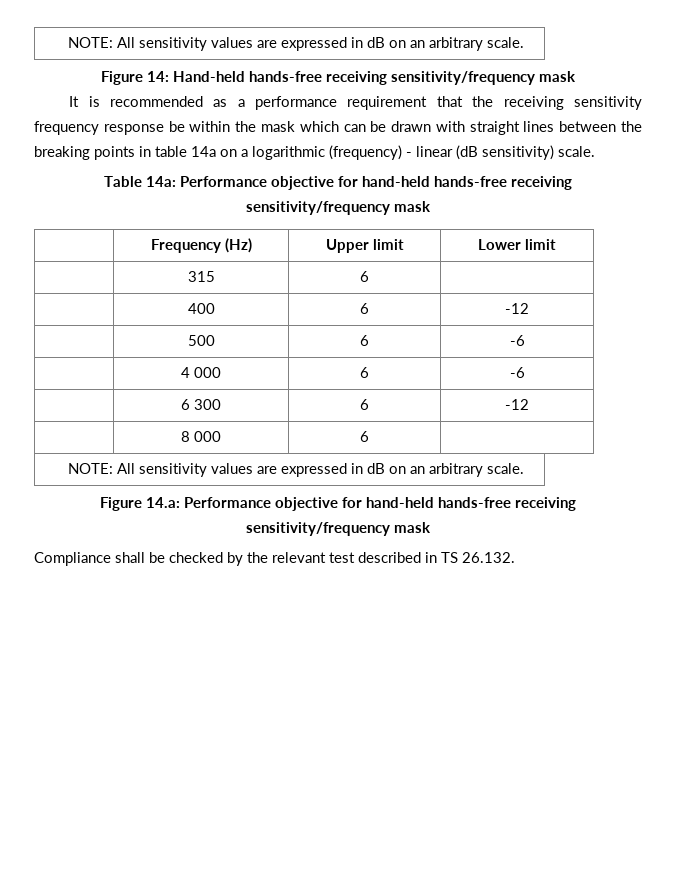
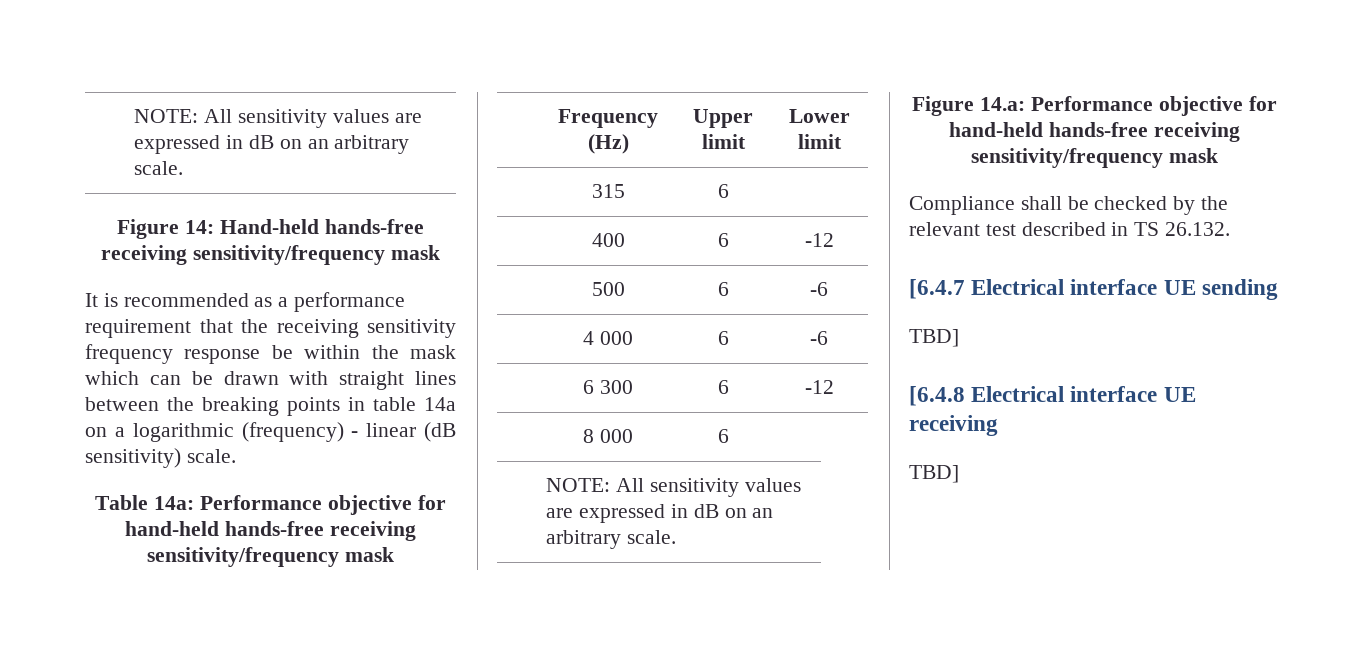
(515, 557) none -> [909,279,1278,300] [909,329,959,347] [909,386,1196,406] [909,415,998,436] [909,465,959,483] // [6.4.7 Electrical interface UE sending // TBD] // [6.4.8 Electrical interface UE receiving // TBD]

